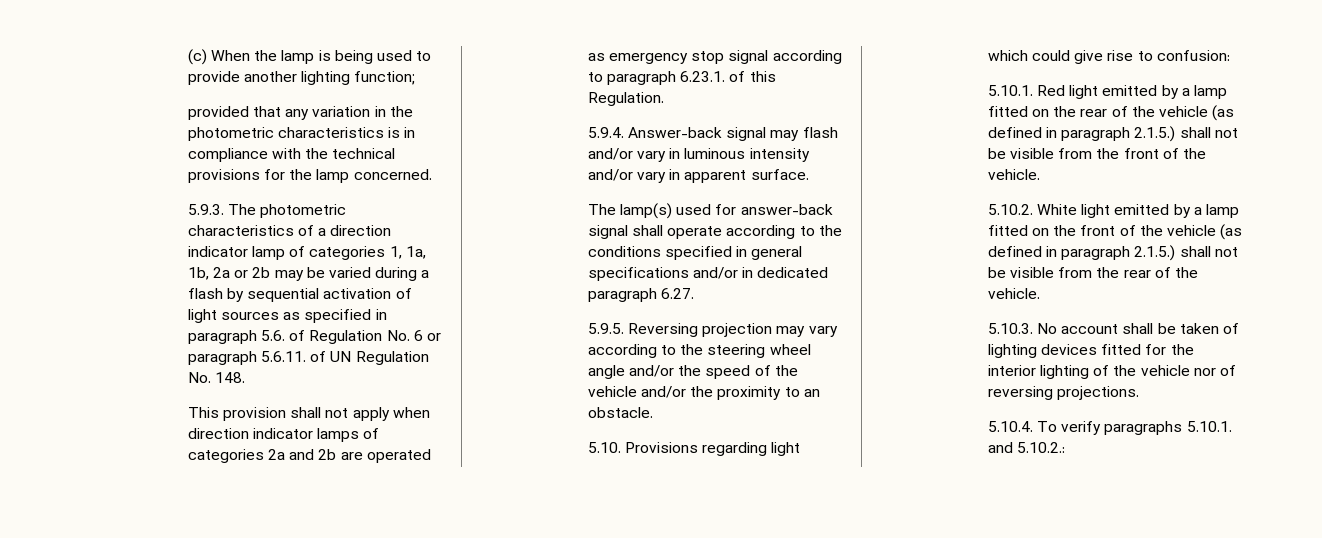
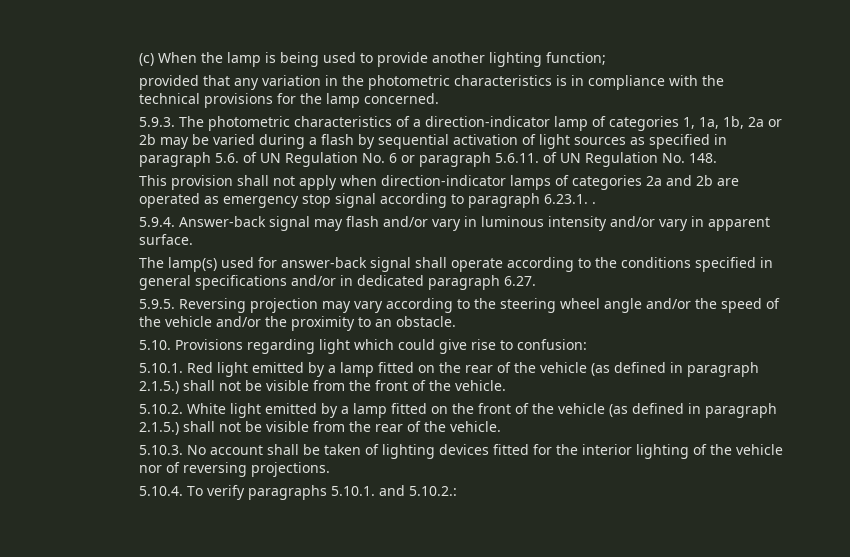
[330,225,392,236] [187,246,248,257] direction indicator -> [424,116,550,127] direction-indicator
(306, 335) none -> [259,153,281,163] UN
[187,428,313,439] direction indicator -> [380,175,506,186] direction-indicator
[729,71,776,82] [587,92,664,106] of this Regulation. -> [591,202,596,204] .

